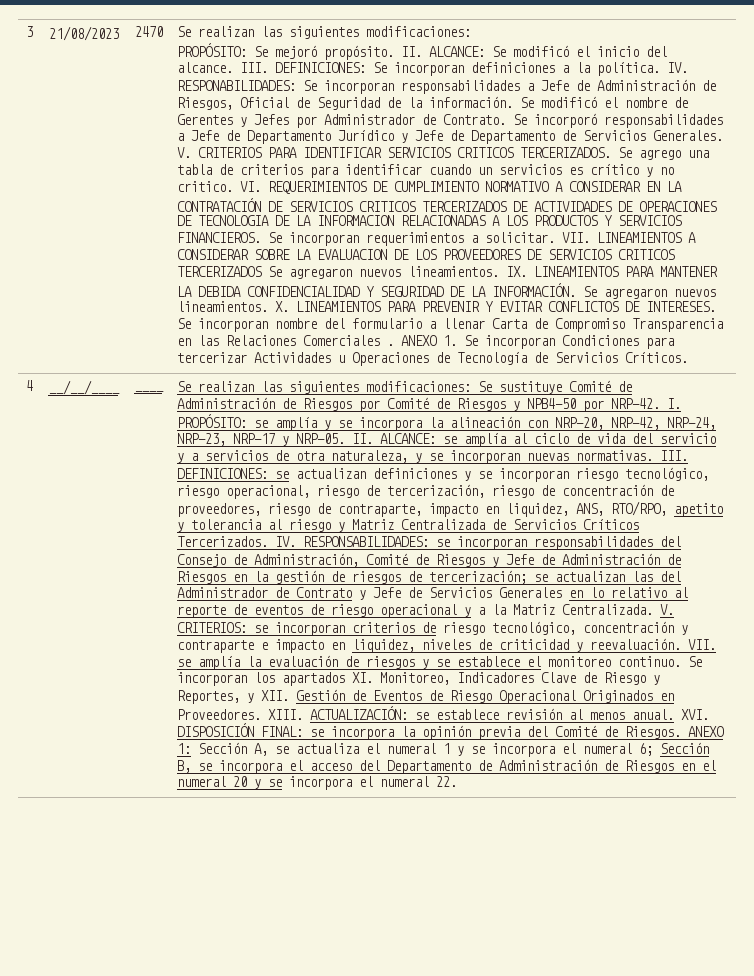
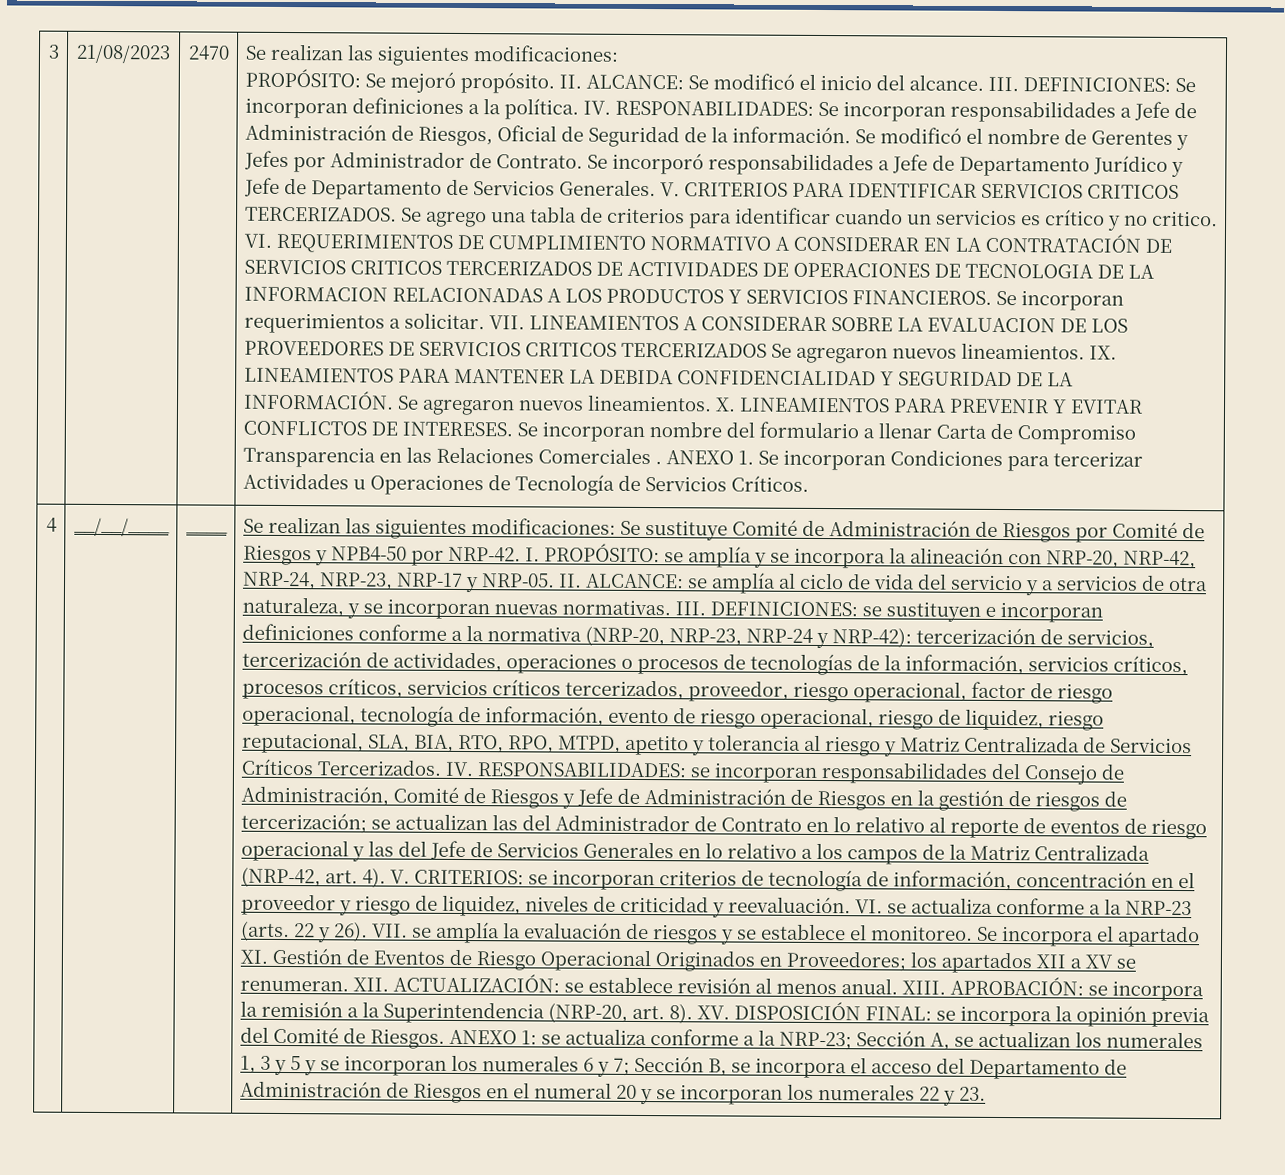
[296,467,710,482] [177,484,675,499] [177,501,668,517] actualizan definiciones y se incorporan riesgo tecnológico, riesgo operacional, riesgo de tercerización, riesgo de concentración de proveedores, riesgo de contraparte, impacto en liquidez, ANS, RTO/RPO, -> [885,601,1103,623] [241,623,1154,649] [241,650,1188,677] [241,678,1113,704] [241,704,1104,731] [241,731,621,754] sustituyen e incorporan definiciones conforme a la normativa (NRP-20, NRP-23, NRP-24 y NRP-42): tercerización de servicios, tercerización de actividades, operaciones o procesos de tecnologías de la información, servicios críticos, procesos críticos, servicios críticos tercerizados, proveedor, riesgo operacional, factor de riesgo operacional, tecnología de información, evento de riesgo operacional, riesgo de liquidez, riesgo reputacional, SLA, BIA, RTO, RPO, MTPD,
[359,587,563,600] y Jefe de Servicios Generales -> (802, 824) none
[478,604,654,615] a la Matriz Centralizada. -> [367,840,1150,865] [240,866,386,888] las del Jefe de Servicios Generales en lo relativo a los campos de la Matriz Centralizada (NRP-42, art. 4).
[443,621,689,635] [177,639,346,653] riesgo tecnológico, concentración y contraparte e impacto en -> [767,869,1195,892] [240,893,438,916] tecnología de información, concentración en el proveedor y riesgo de
(682, 644) none -> [854,897,1192,916] [240,920,368,943] VI. se actualiza conforme a la NRP-23 (arts. 22 y 26).
[548,656,703,667] [177,672,661,686] [177,690,290,704] monitoreo continuo. Se incorporan los apartados XI. Monitoreo, Indicadores Clave de Riesgo y Reportes, y XII. -> [870,925,1200,948] [239,949,268,964] monitoreo. Se incorpora el apartado XI.
[177,709,304,720] Proveedores. XIII. -> [785,950,1136,974] [239,977,389,992] Proveedores; los apartados XII a XV se renumeran. XII.
[681,709,710,720] XVI. -> [901,976,1204,1002] [239,1000,730,1024] XIII. APROBACIÓN: se incorpora la remisión a la Superintendencia (NRP-20, art. 8). XV.
[198,742,654,757] Sección A, se actualiza el numeral 1 y se incorpora el numeral 6; -> [540,1028,1203,1051] [239,1054,630,1077] se actualiza conforme a la NRP-23; Sección A, se actualizan los numerales 1, 3 y 5 y se incorporan los numerales 6 y 7;
[289,776,458,790] incorpora el numeral 22. -> [679,1083,986,1106] incorporan los numerales 22 y 23.

